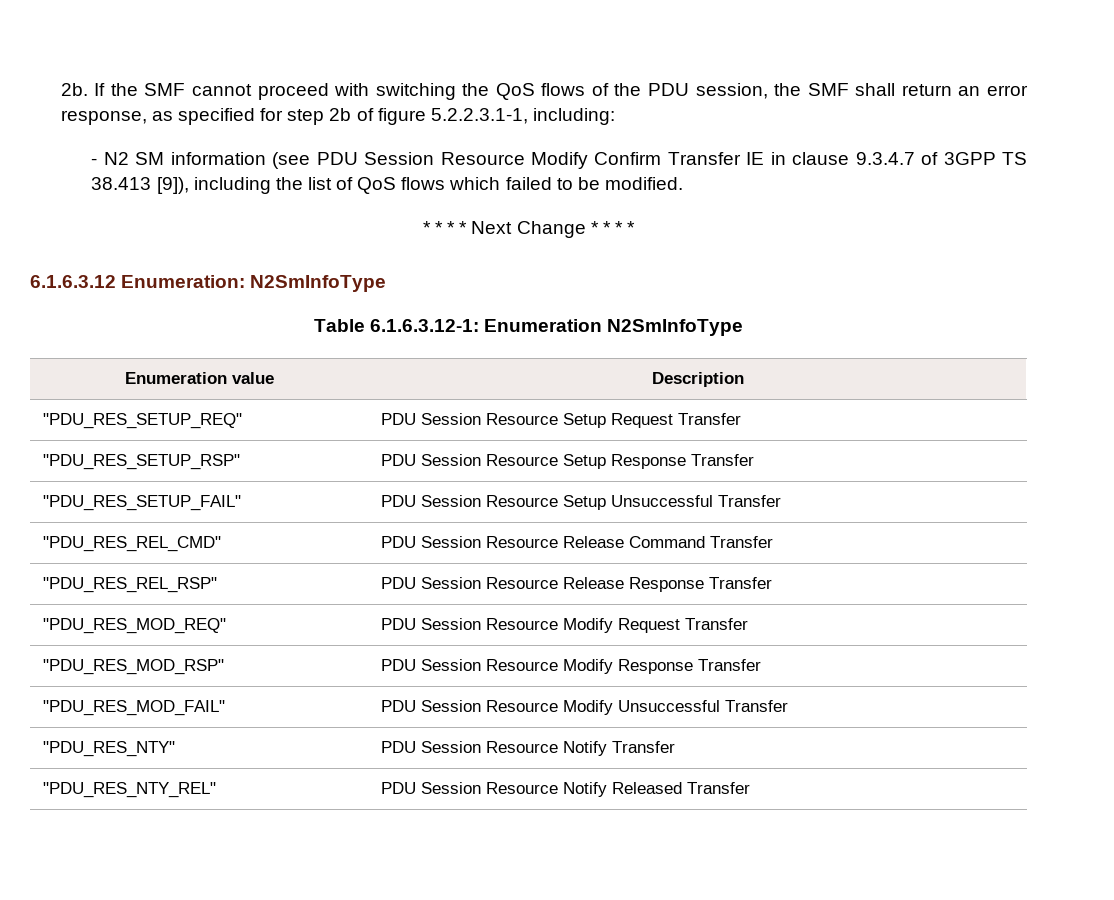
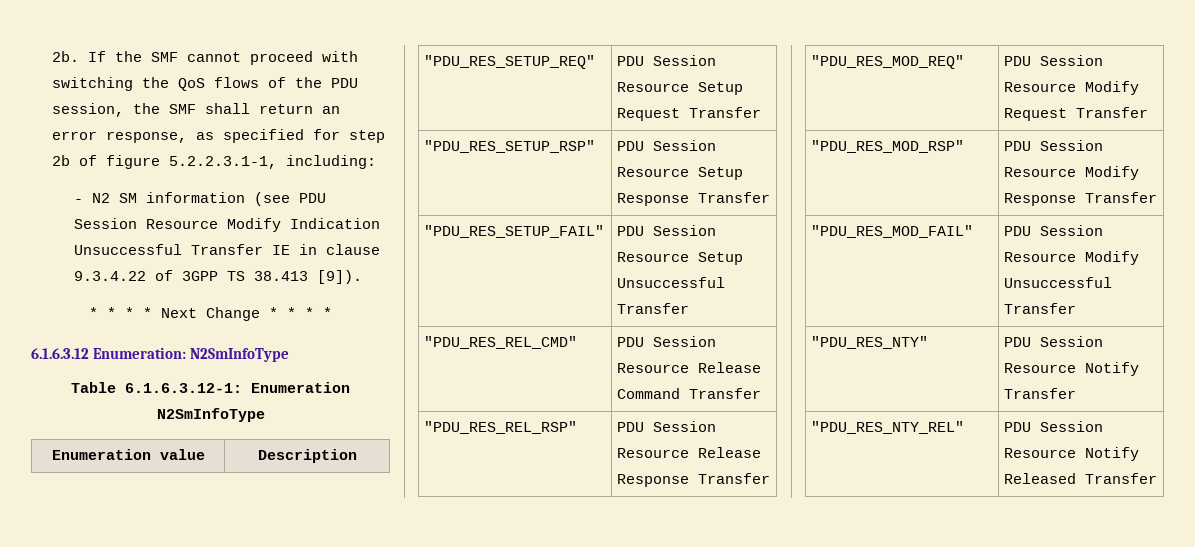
[594,152,662,165] Confirm -> [289,218,380,229] [73,244,182,255] Indication Unsuccessful
[855,152,915,165] 9.3.4.7 -> [73,271,146,281] 9.3.4.22
[156,177,684,194] [9]), including the list of QoS flows which failed to be modified. -> [316,270,362,284] [9]).

